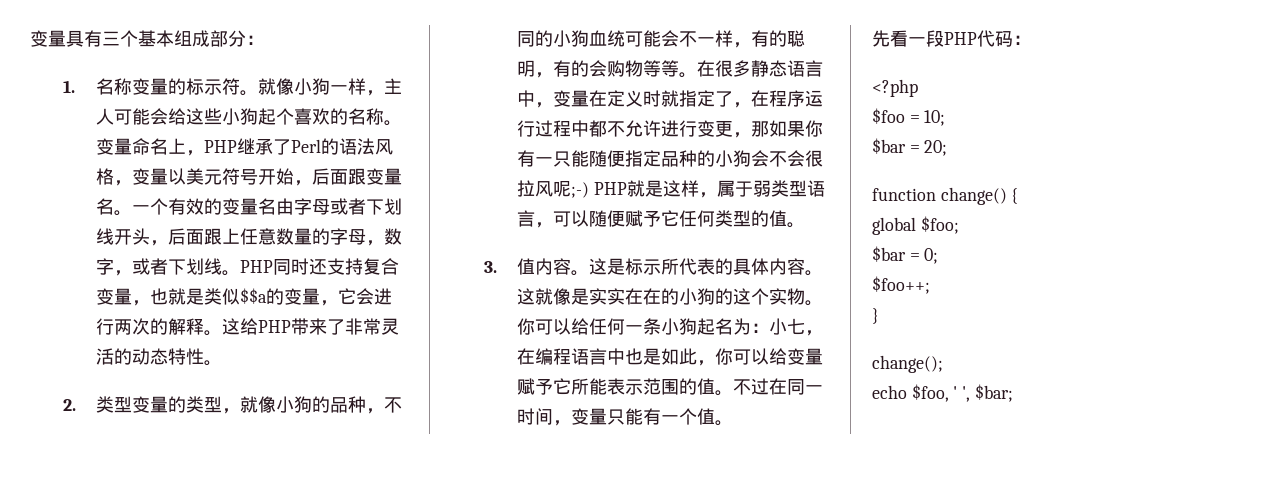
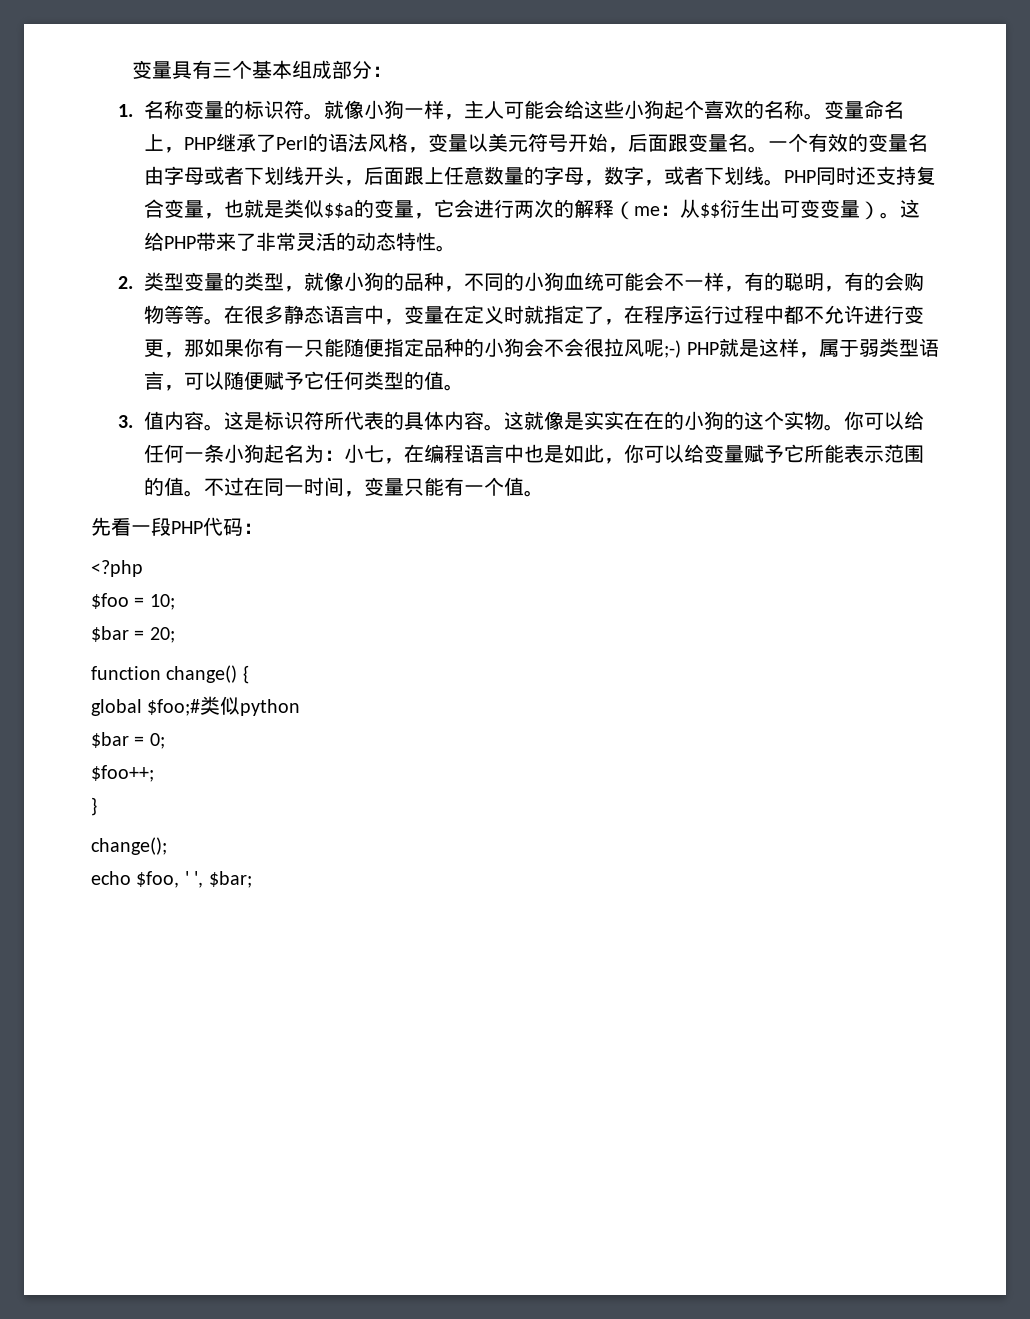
[204,79,223,95] 示 -> [264,100,285,119] 识
(205, 326) none -> [614,199,881,220] （me：从$$衍生出可变变量）
[643,259,662,275] 示 -> [284,411,325,430] 识符
[920,216,959,234] $foo; -> [147,696,301,716] $foo;#类似python

